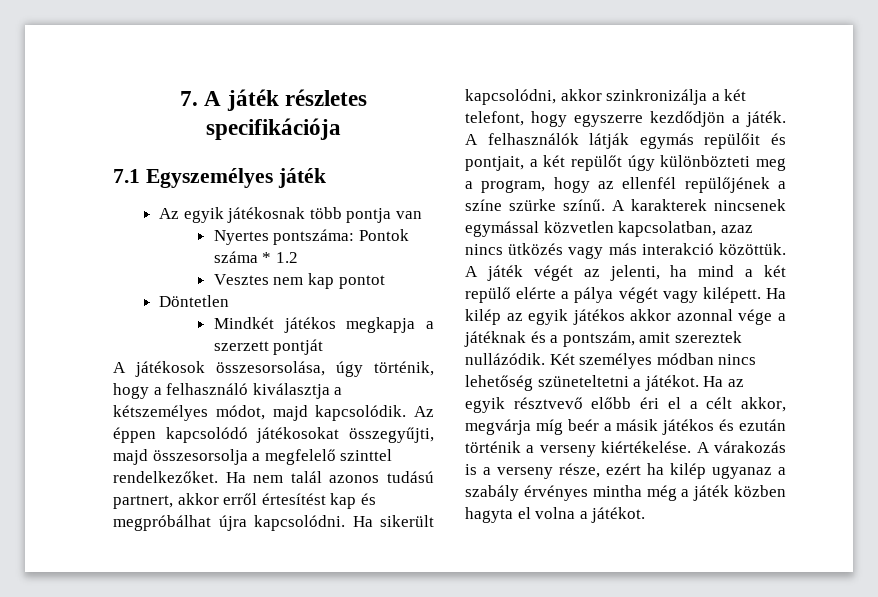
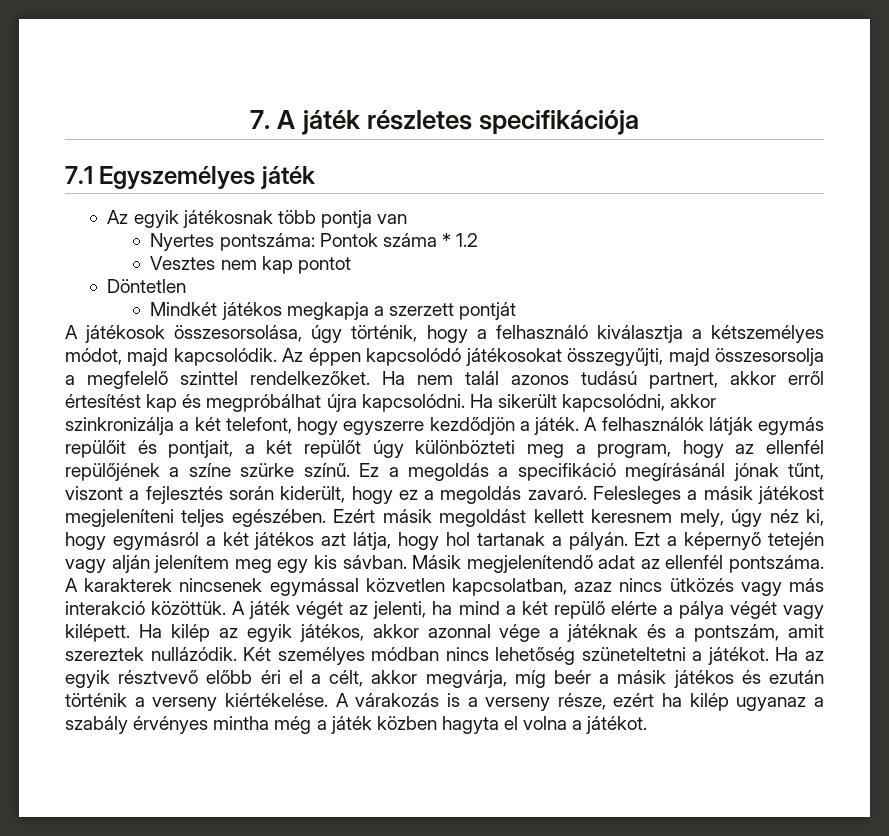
(605, 205) none -> [359,463,824,481] [65,486,824,504] [65,509,825,527] [65,532,825,550] [65,555,825,573] Ez a megoldás a specifikáció megírásánál jónak tűnt, viszont a fejlesztés során kiderült, hogy ez a megoldás zavaró. Felesleges a másik játékost megjeleníteni teljes egészében. Ezért másik megoldást kellett keresnem mely, úgy néz ki, hogy egymásról a két játékos azt látja, hogy hol tartanak a pályán. Ezt a képernyő tetején vagy alján jelenítem meg egy kis sávban. Másik megjelenítendő adat az ellenfél pontszáma.
[572,309,625,325] játékos -> [299,624,364,642] játékos,
[706,397,786,412] [465,419,531,435] célt akkor, megvárja -> [329,670,507,688] célt, akkor megvárja,

